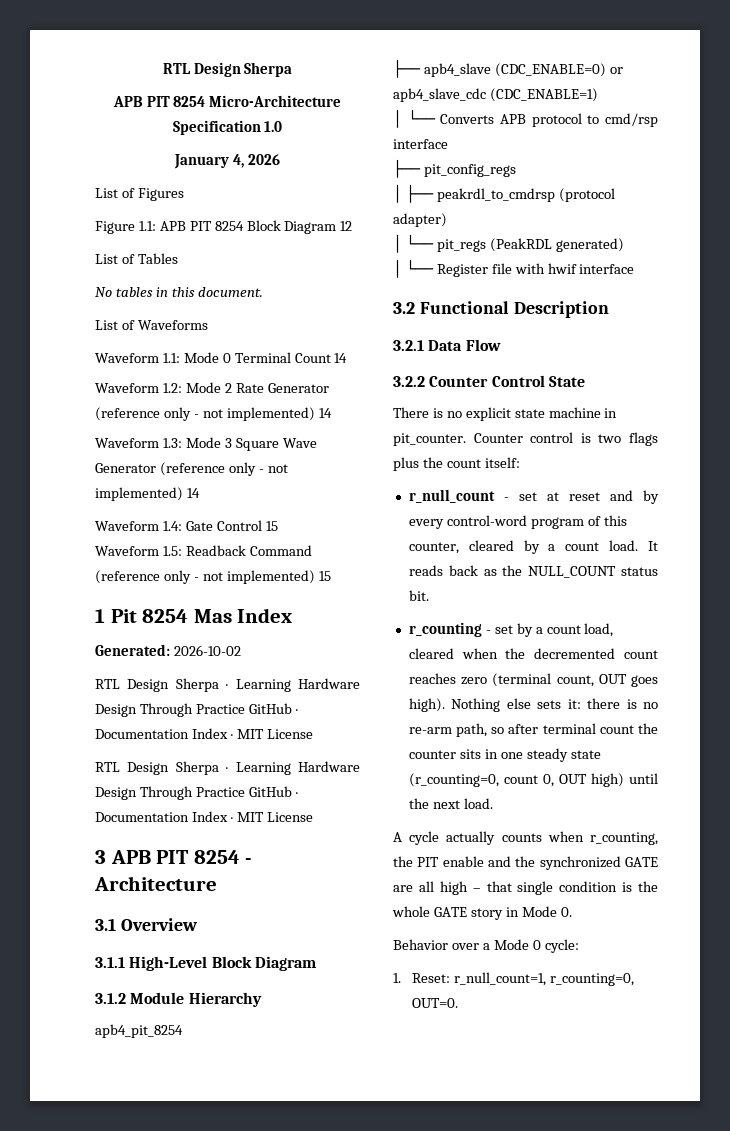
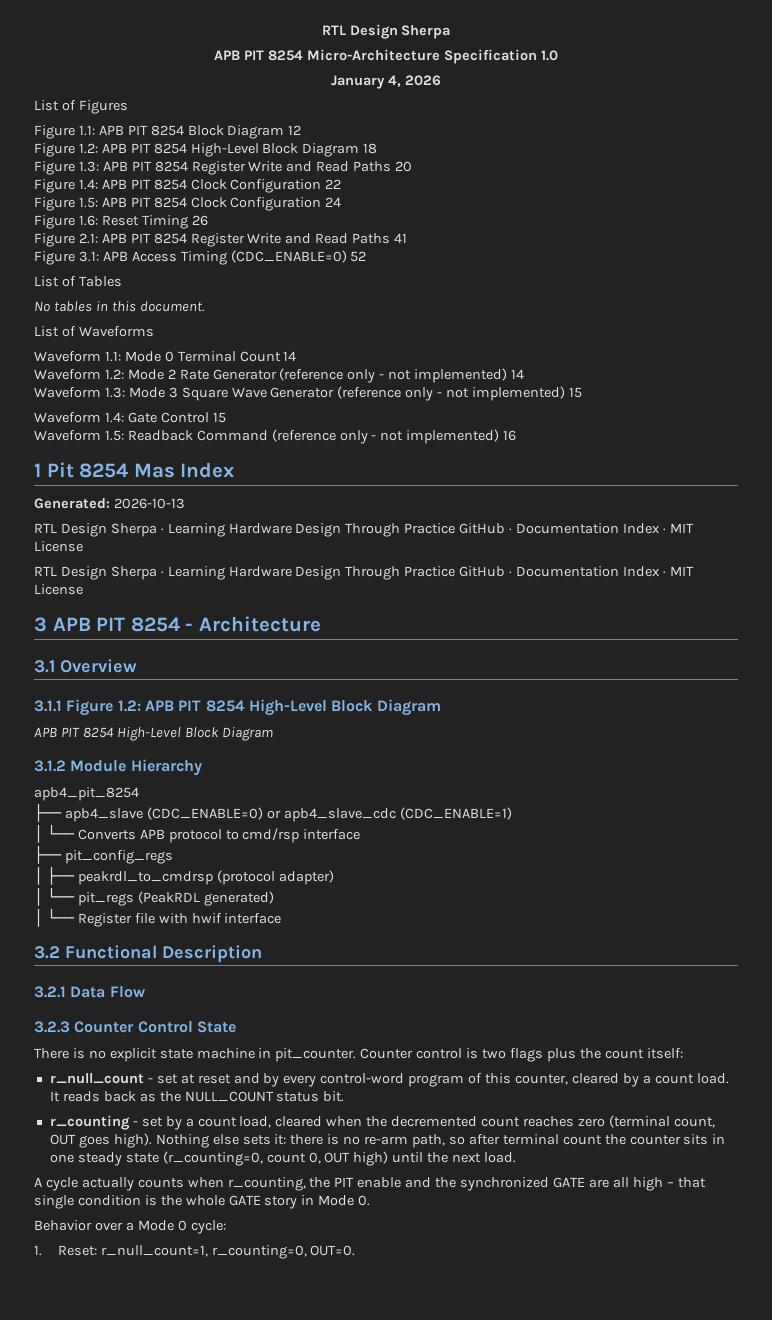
(353, 226) none -> [34,143,378,157] [34,161,413,175] [34,179,342,193] [34,197,342,211] [34,215,208,229] [34,233,408,247] [34,250,367,265] // Figure 1.2: APB PIT 8254 High-Level Block Diagram 18 // Figure 1.3: APB PIT 8254 Register Write and Read Paths 20 // Figure 1.4: APB PIT 8254 Clock Configuration 22 // Figure 1.5: APB PIT 8254 Clock Configuration 24 // Figure 1.6: Reset Timing 26 // Figure 2.1: APB PIT 8254 Register Write and Read Paths 41 // Figure 3.1: APB Access Timing (CDC_ENABLE=0) 52
[186,488,200,498] 14 -> [568,387,582,398] 15
[318,571,331,581] 15 -> [503,430,517,441] 16
[173,645,241,656] 2026-10-02 -> [113,498,185,509] 2026-10-13
(125, 962) none -> [66,699,441,716] [34,727,114,738] Figure 1.2: APB PIT 8254 High-Level Block Diagram // APB PIT 8254
[393,376,425,387] 3.2.2 -> [34,1021,70,1033] 3.2.3

